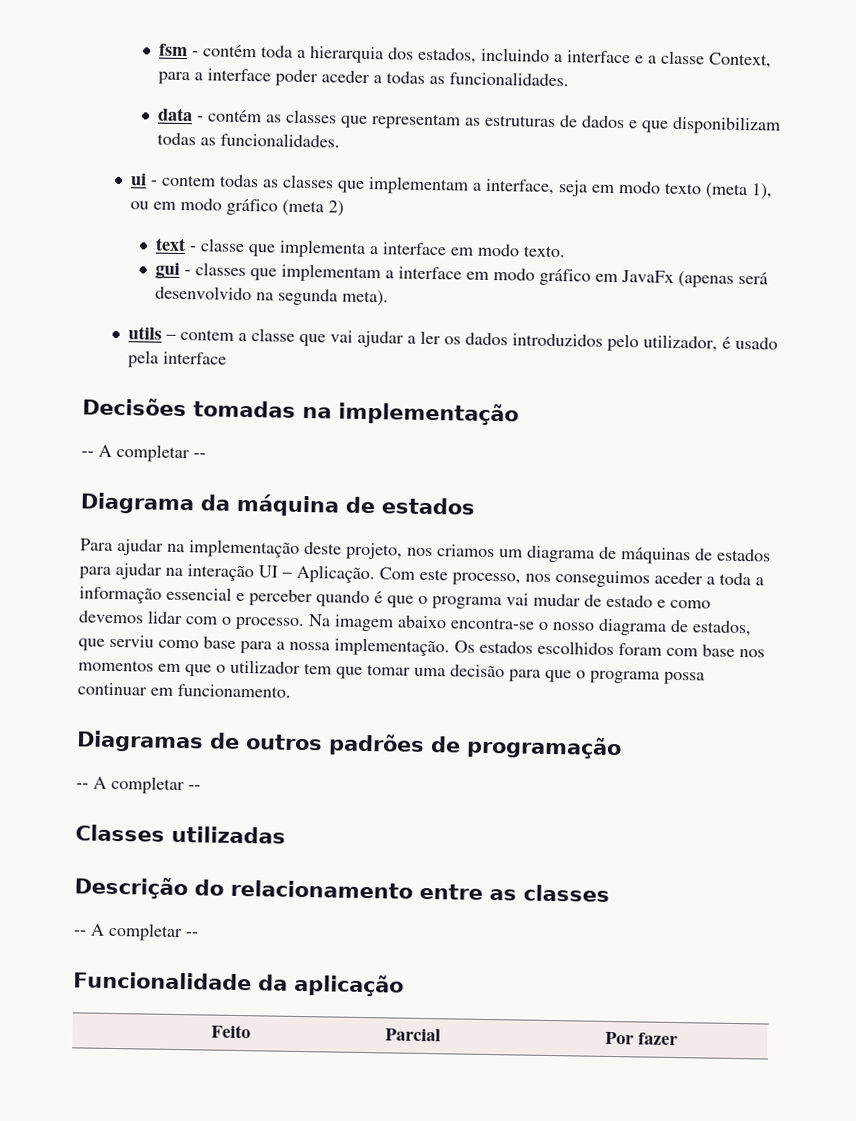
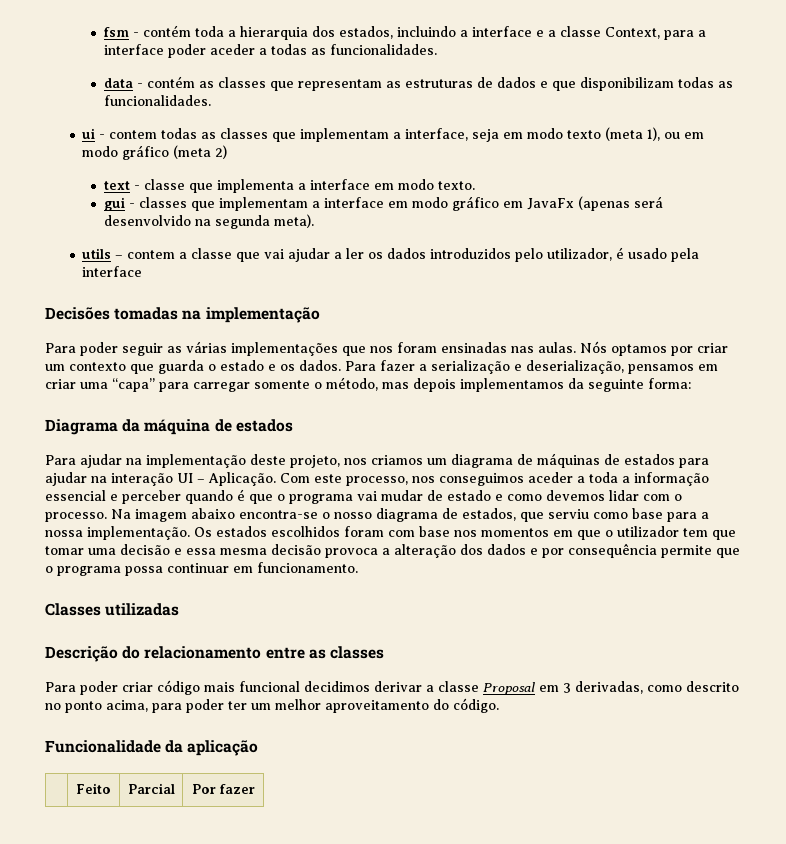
[81,443,206,463] -- A completar -- -> [45,341,728,356] [45,360,718,374] [45,377,691,392] Para poder seguir as várias implementações que nos foram ensinadas nas aulas. Nós optamos por criar um contexto que guarda o estado e os dados. Para fazer a serialização e deserialização, pensamos em criar uma “capa” para carregar somente o método, mas depois implementamos da seguinte forma:
[509,669,541,682] para -> [174,543,712,558] e essa mesma decisão provoca a alteração dos dados e por consequência permite
[76,730,622,760] [76,775,201,795] // Diagramas de outros padrões de programação // -- A completar -- -> (358, 567) none
[73,922,198,942] -- A completar -- -> [45,680,739,695] [45,698,499,713] Para poder criar código mais funcional decidimos derivar a classe Proposal em 3 derivadas, como descrito no ponto acima, para poder ter um melhor aproveitamento do código.

